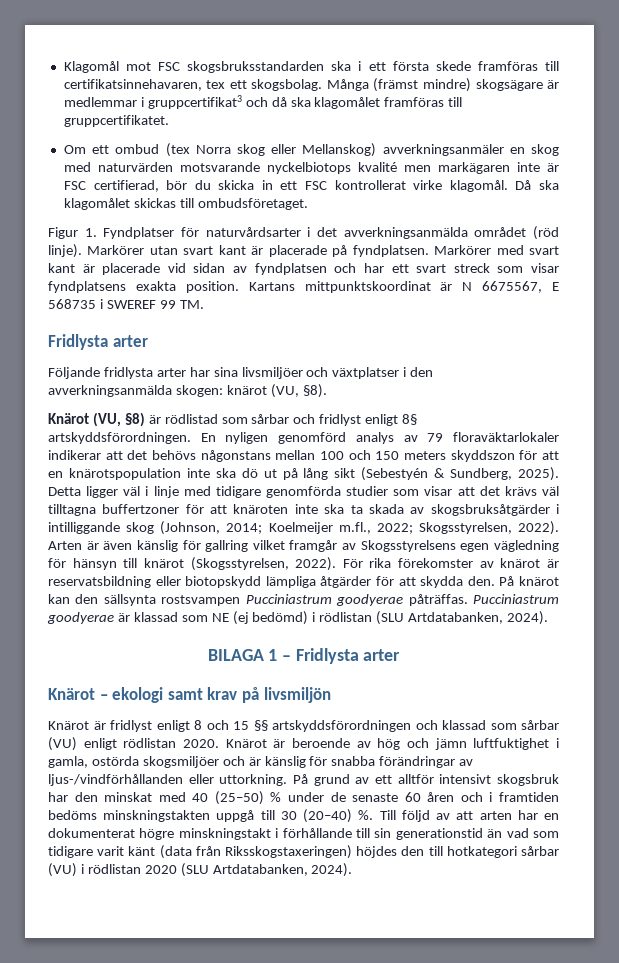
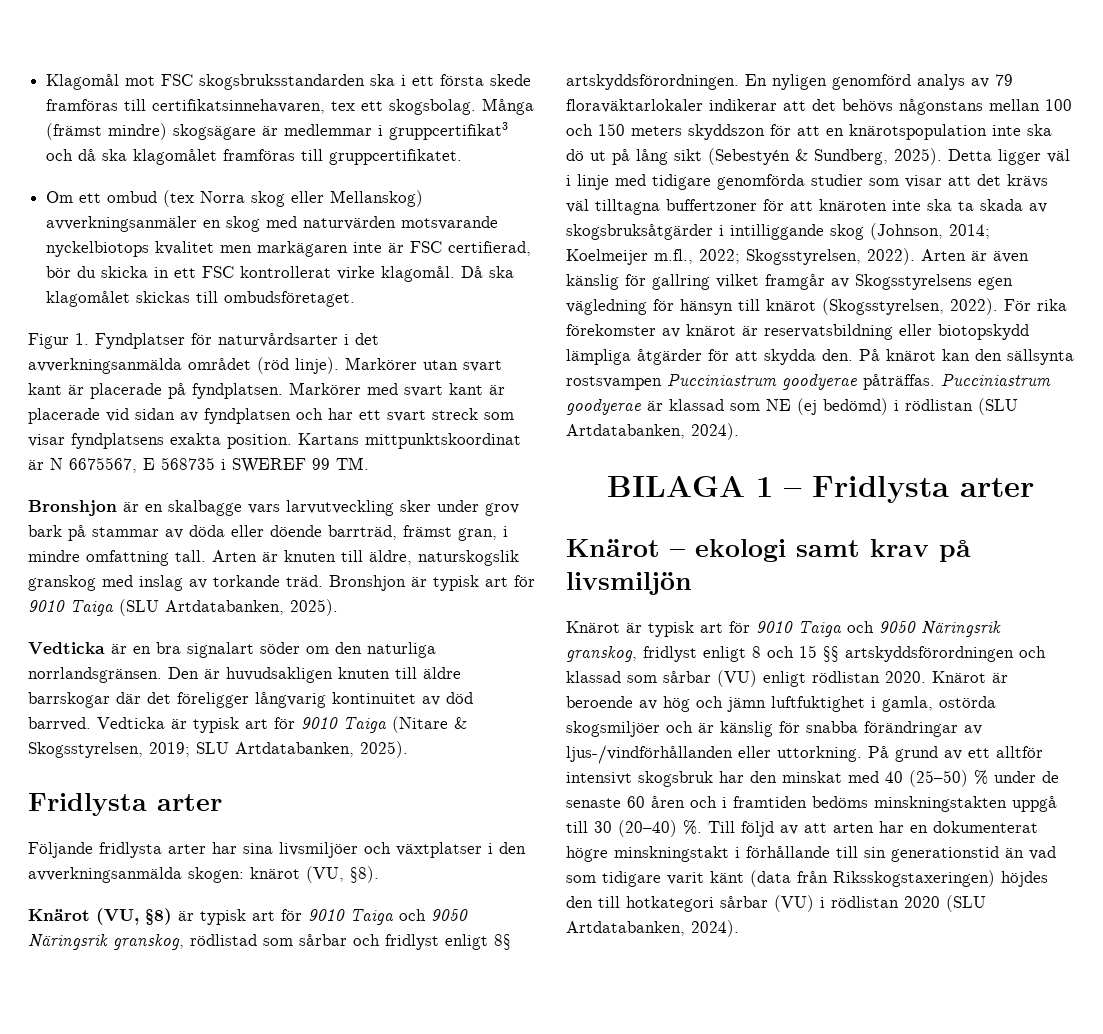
[357,162,397,172] kvalité -> [155,241,215,255] kvalitet
(204, 304) none -> [28,500,519,516] [28,525,508,541] [28,550,519,566] [28,575,535,591] [28,599,338,616] [28,642,436,658] [28,667,461,683] [28,692,473,708] [28,716,467,733] [28,741,408,758] // Bronshjon är en skalbagge vars larvutveckling sker under grov bark på stammar av döda eller döende barrträd, främst gran, i mindre omfattning tall. Arten är knuten till äldre, naturskogslik granskog med inslag av torkande träd. Bronshjon är typisk art för 9010 Taiga (SLU Artdatabanken, 2025). // Vedticka är en bra signalart söder om den naturliga norrlandsgränsen. Den är huvudsakligen knuten till äldre barrskogar där det föreligger långvarig kontinuitet av död barrved. Vedticka är typisk art för 9010 Taiga (Nitare & Skogsstyrelsen, 2019; SLU Artdatabanken, 2025).
(161, 419) none -> [200,909,468,925] [28,934,184,950] typisk art för 9010 Taiga och 9050 Näringsrik granskog,
(106, 725) none -> [648,621,1001,637] [566,646,637,662] typisk art för 9010 Taiga och 9050 Näringsrik granskog,

